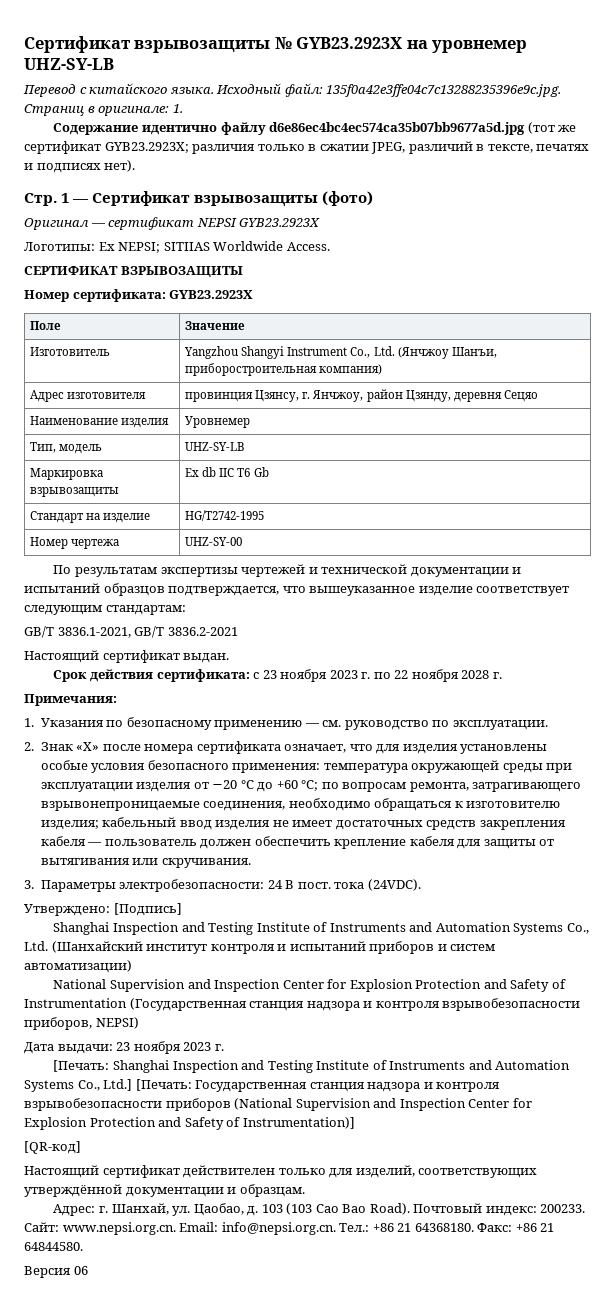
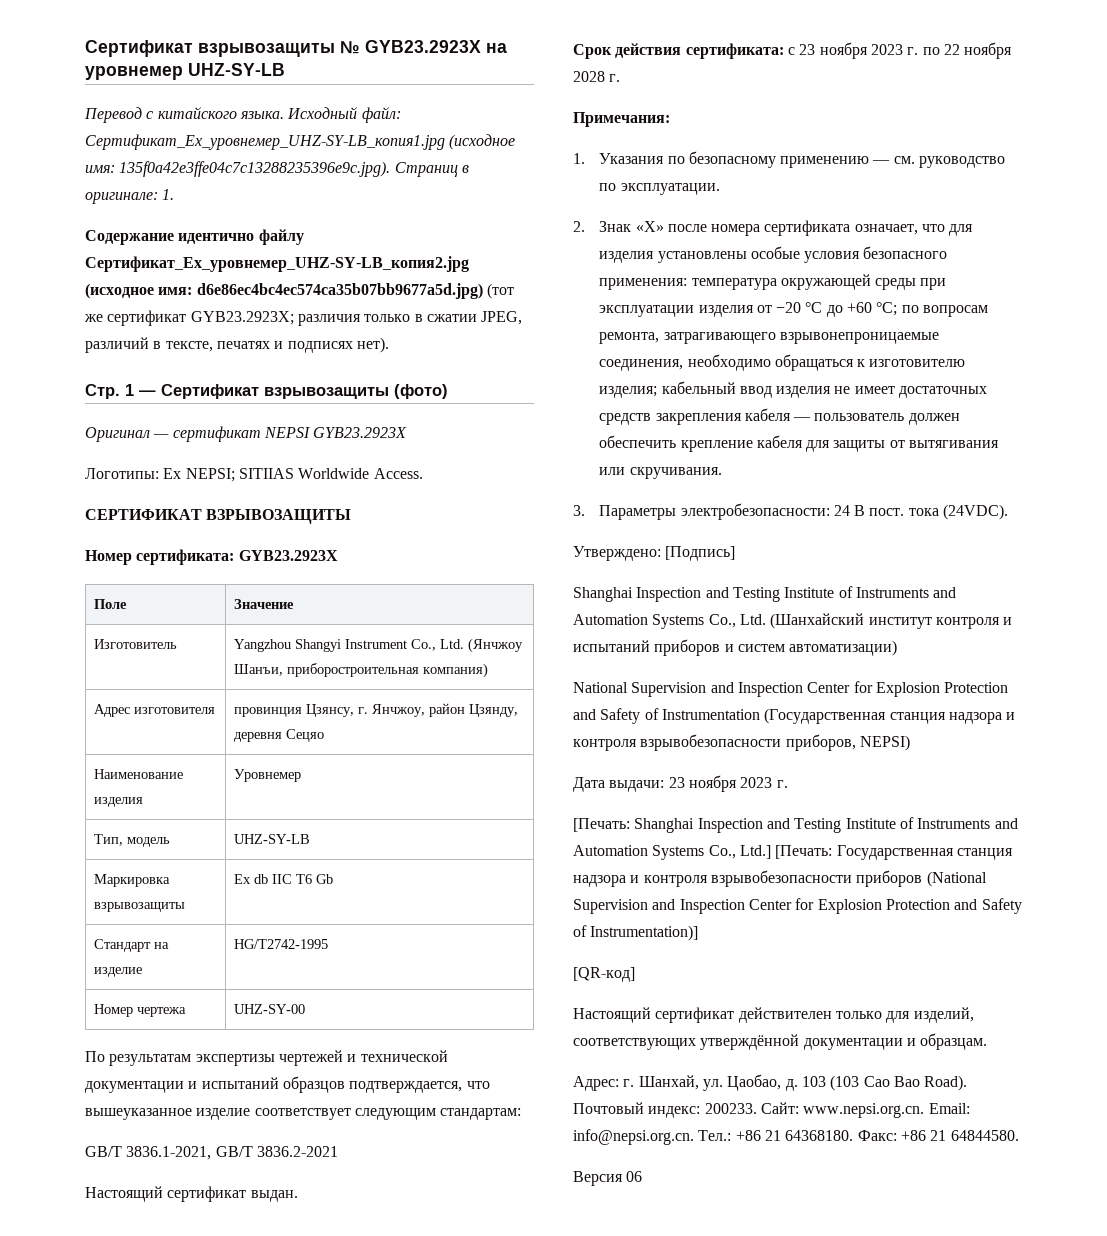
[326,84,562,97] 135f0a42e3ffe04c7c13288235396e9c.jpg. -> [85,134,516,150] [85,161,391,177] Сертификат_Ex_уровнемер_UHZ-SY-LB_копия1.jpg (исходное имя: 135f0a42e3ffe04c7c13288235396e9c.jpg).
[269,122,526,135] d6e86ec4bc4ec574ca35b07bb9677a5d.jpg -> [85,256,469,272] [85,283,483,299] Сертификат_Ex_уровнемер_UHZ-SY-LB_копия2.jpg (исходное имя: d6e86ec4bc4ec574ca35b07bb9677a5d.jpg)

